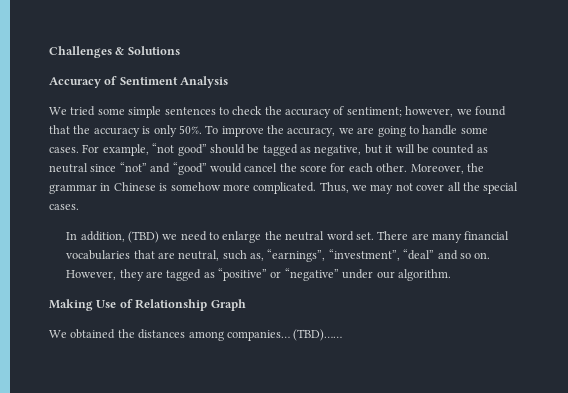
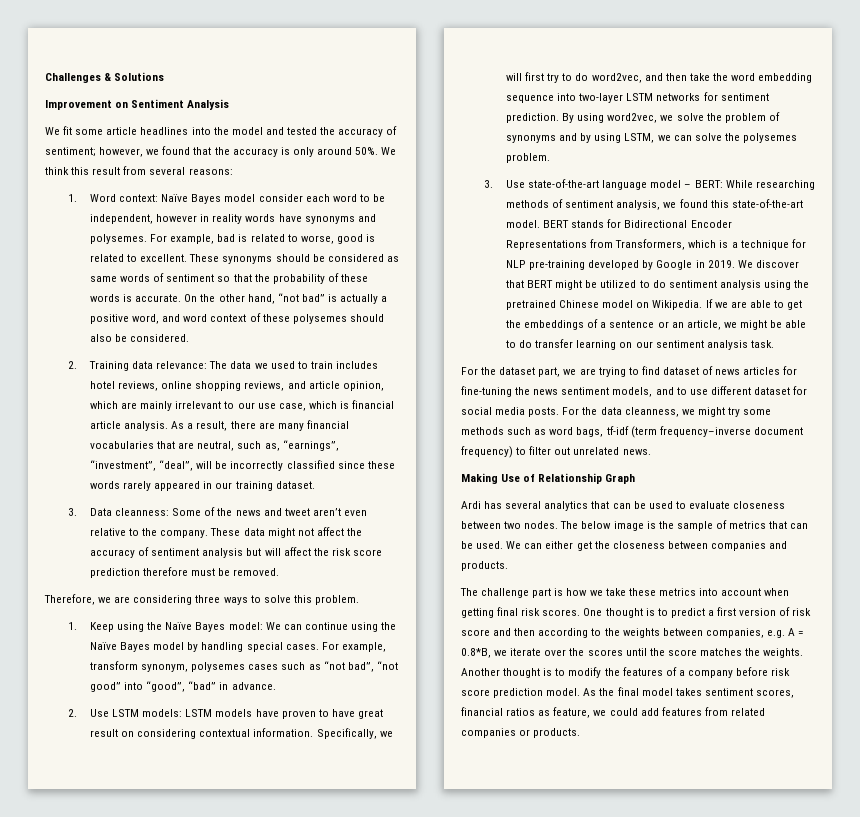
[49,76,118,88] Accuracy of -> [45,100,129,110] Improvement on
[70,106,263,118] tried some simple sentences to check -> [63,126,317,135] fit some article headlines into the model and tested
[178,125,488,137] [49,143,488,156] [49,162,484,175] [49,182,519,194] [49,204,79,210] [66,231,409,243] 50%. To improve the accuracy, we are going to handle some cases. For example, “not good” should be tagged as negative, but it will be counted as neutral since “not” and “good” would cancel the score for each other. Moreover, the grammar in Chinese is somehow more complicated. Thus, we may not cover all the special cases. // In addition, (TBD) we need to enlarge the neutral word set. There -> [316,147,397,155] [45,166,233,175] [67,194,385,204] [90,214,376,224] [90,234,375,244] [90,254,399,264] [90,273,368,284] [90,293,388,304] [90,313,384,324] [90,334,190,342] [67,361,378,371] [90,381,384,391] [90,400,395,411] [90,421,256,431] around 50%. We think this result from several reasons: // 1. Word context: Naïve Bayes model consider each word to be independent, however in reality words have synonyms and polysemes. For example, bad is related to worse, good is related to excellent. These synonyms should be considered as same words of sentiment so that the probability of these words is accurate. On the other hand, “not bad” is actually a positive word, and word context of these polysemes should also be considered. // 2. Training data relevance: The data we used to train includes hotel reviews, online shopping reviews, and article opinion, which are mainly irrelevant to our use case, which is financial article analysis. As a result, there
[403,249,491,260] [66,268,451,281] “deal” and so on. However, they are tagged as “positive” or “negative” under our algorithm. -> [159,460,395,471] [90,481,315,491] [67,507,367,516] [90,527,362,538] [90,547,382,558] [90,567,280,578] [44,594,359,605] [67,622,397,632] [90,642,386,652] [90,661,398,672] [90,681,276,692] [67,709,383,719] [90,728,393,739] [506,72,813,83] [506,92,769,103] [506,112,780,123] [506,133,797,143] [506,153,551,163] [483,179,815,190] [506,199,803,210] [506,219,732,228] [506,239,806,250] [506,260,799,270] [506,280,810,290] [506,299,803,310] [506,319,807,330] [506,339,774,350] [461,366,798,377] [461,386,808,397] [461,407,772,417] [461,426,803,438] [461,446,651,458] “deal”, will be incorrectly classified since these words rarely appeared in our training dataset. // 3. Data cleanness: Some of the news and tweet aren’t even relative to the company. These data might not affect the accuracy of sentiment analysis but will affect the risk score prediction therefore must be removed. // Therefore, we are considering three ways to solve this problem. // 1. Keep using the Naïve Bayes model: We can continue using the Naïve Bayes model by handling special cases. For example, transform synonym, polysemes cases such as “not bad”, “not good” into “good”, “bad” in advance. // 2. Use LSTM models: LSTM models have proven to have great result on considering contextual information. Specifically, we will first try to do word2vec, and then take the word embedding sequence into two-layer LSTM networks for sentiment prediction. By using word2vec, we solve the problem of synonyms and by using LSTM, we can solve the polysemes problem. // 3. Use state-of-the-art language model – BERT: While researching methods of sentiment analysis, we found this state-of-the-art model. BERT stands for Bidirectional Encoder Representations from Transformers, which is a technique for NLP pre-training developed by Google in 2019. We discover that BERT might be utilized to do sentiment analysis using the pretrained Chinese model on Wikipedia. If we are able to get the embeddings of a sentence or an article, we might be able to do transfer learning on our sentiment analysis task. // For the dataset part, we are trying to find dataset of news articles for fine-tuning the news sentiment models, and to use different dataset for social media posts. For the data cleanness, we might try some methods such as word bags, tf-idf (term frequency–inverse document frequency) to filter out unrelated news.
[49,329,343,341] We obtained the distances among companies… (TBD)…… -> [461,501,786,511] [461,520,809,531] [461,541,788,551] [461,561,508,571] [460,588,790,598] [461,607,812,618] [461,628,805,638] [461,648,804,658] [461,667,791,678] [461,687,794,698] [461,707,765,718] [461,728,581,738] Ardi has several analytics that can be used to evaluate closeness between two nodes. The below image is the sample of metrics that can be used. We can either get the closeness between companies and products. // The challenge part is how we take these metrics into account when getting final risk scores. One thought is to predict a first version of risk score and then according to the weights between companies, e.g. A = 0.8*B, we iterate over the scores until the score matches the weights. Another thought is to modify the features of a company before risk score prediction model. As the final model takes sentiment scores, financial ratios as feature, we could add features from related companies or products.

